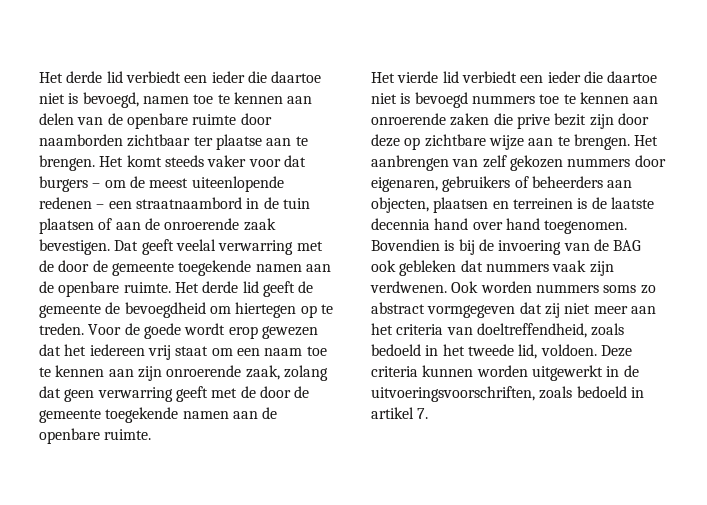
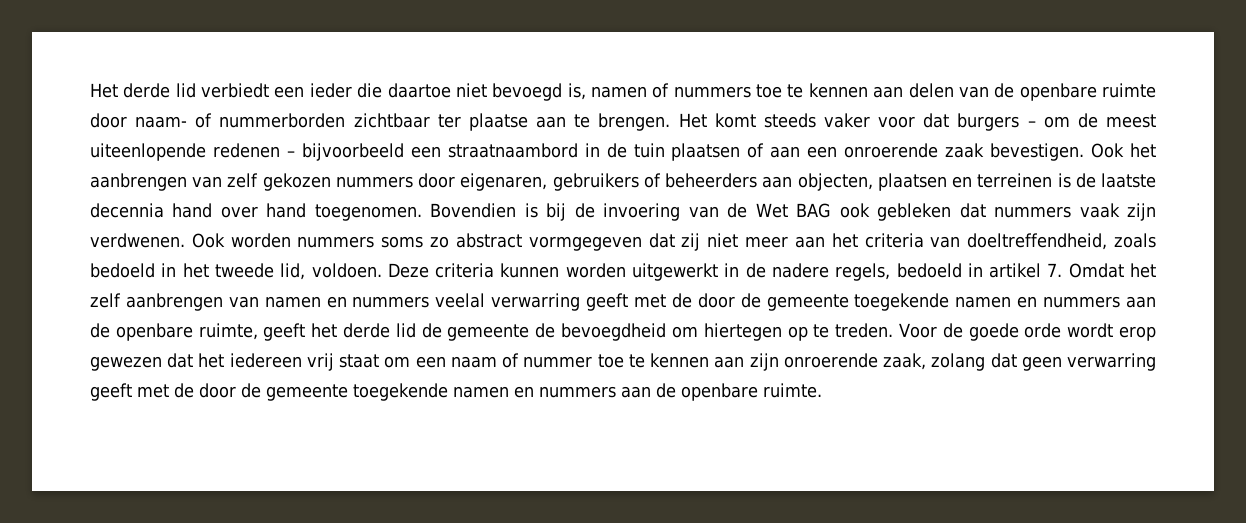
[68,92,189,108] is bevoegd, namen -> [492,83,751,101] bevoegd is, namen of nummers
[39,134,123,146] naamborden -> [135,113,346,128] naam- of nummerborden
(105, 206) none -> [301,143,404,161] bijvoorbeeld
[144,218,160,230] de -> [807,146,838,158] een
[114,239,323,255] [39,260,331,276] [39,281,314,297] [39,302,333,318] [39,323,318,339] [39,344,327,360] [39,365,328,381] [39,386,310,402] [39,407,278,423] [39,428,152,444] [371,71,658,83] [371,92,659,108] [371,113,649,129] [371,134,659,150] Dat geeft veelal verwarring met de door de gemeente toegekende namen aan de openbare ruimte. Het derde lid geeft de gemeente de bevoegdheid om hiertegen op te treden. Voor de goede wordt erop gewezen dat het iedereen vrij staat om een naam toe te kennen aan zijn onroerende zaak, zolang dat geen verwarring geeft met de door de gemeente toegekende namen aan de openbare ruimte. // Het vierde lid verbiedt een ieder die daartoe niet is bevoegd nummers toe te kennen aan onroerende zaken die prive bezit zijn door deze op zichtbare wijze aan te brengen. Het -> [1091,143,1157,158] Ook het
(609, 245) none -> [755,203,788,218] Wet
[371,386,573,402] uitvoeringsvoorschriften, zoals -> [771,263,891,281] nadere regels,
(429, 413) none -> [1068,263,1156,278] [90,293,1157,311] [90,323,1157,341] [90,353,1156,371] [90,383,822,401] Omdat het zelf aanbrengen van namen en nummers veelal verwarring geeft met de door de gemeente toegekende namen en nummers aan de openbare ruimte, geeft het derde lid de gemeente de bevoegdheid om hiertegen op te treden. Voor de goede orde wordt erop gewezen dat het iedereen vrij staat om een naam of nummer toe te kennen aan zijn onroerende zaak, zolang dat geen verwarring geeft met de door de gemeente toegekende namen en nummers aan de openbare ruimte.

